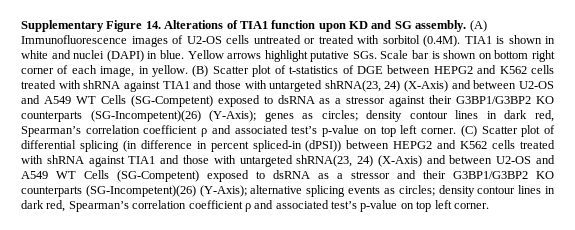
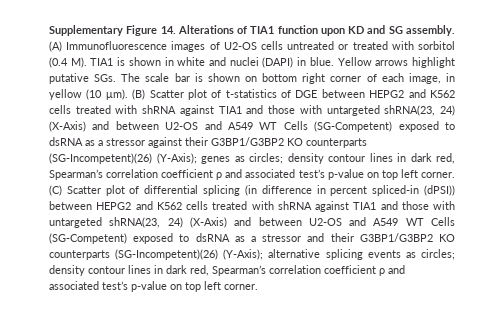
[423,35,460,47] (0.4M). -> [49,57,87,68] (0.4 M).
[380,50,409,59] Scale -> [121,73,170,82] The scale
[152,65,189,77] yellow. -> [49,89,128,100] yellow (10 μm).

